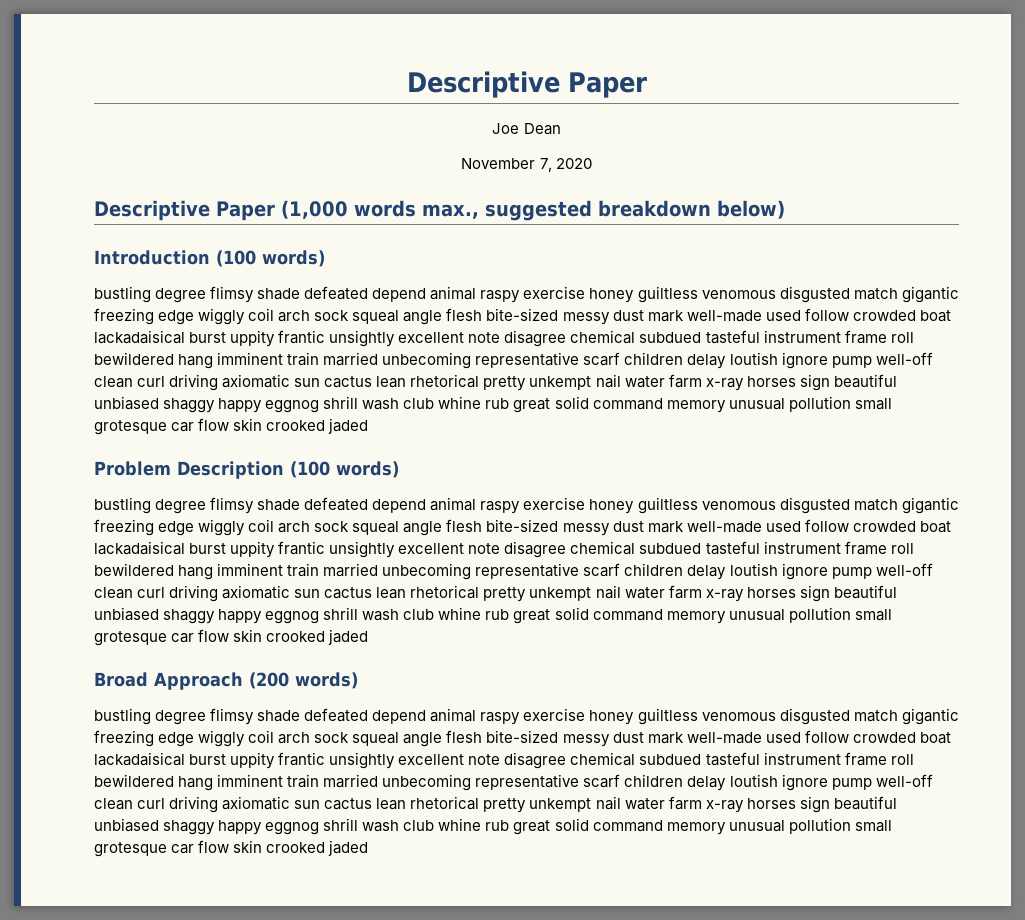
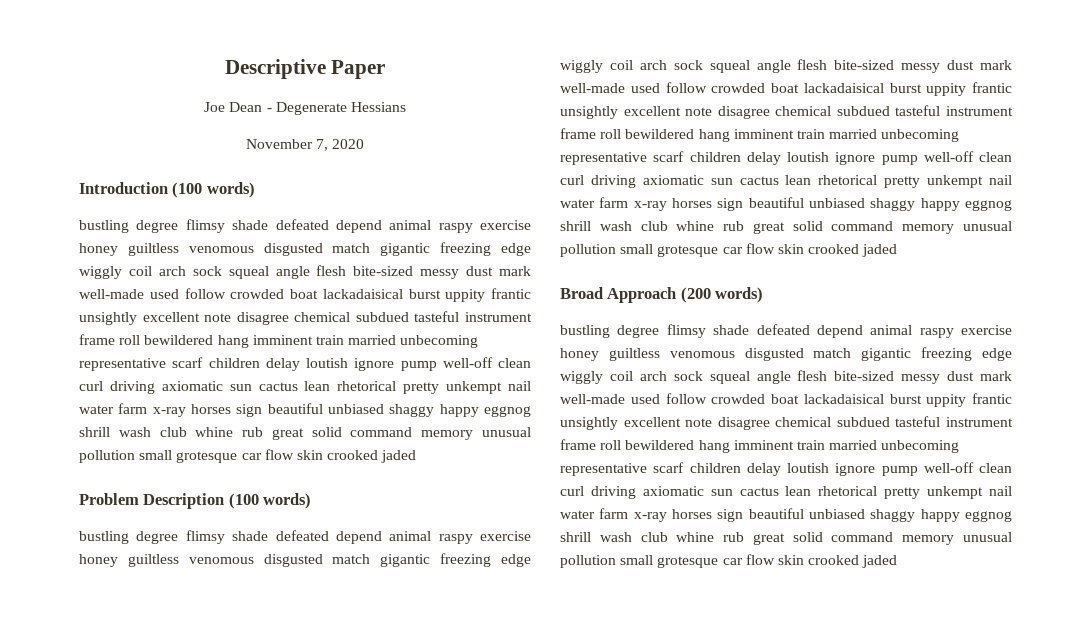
(561, 129) none -> [266,102,406,115] - Degenerate Hessians
[94,200,785,221] // Descriptive Paper (1,000 words max., suggested breakdown below) -> (365, 144) none

